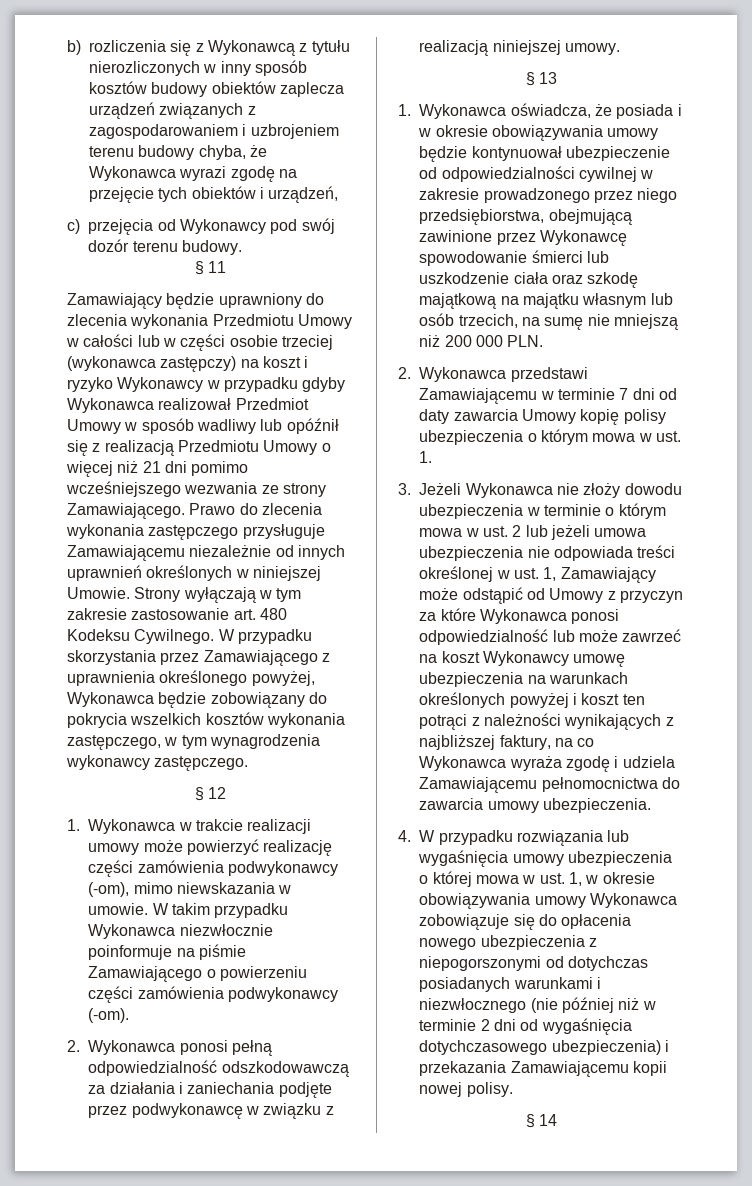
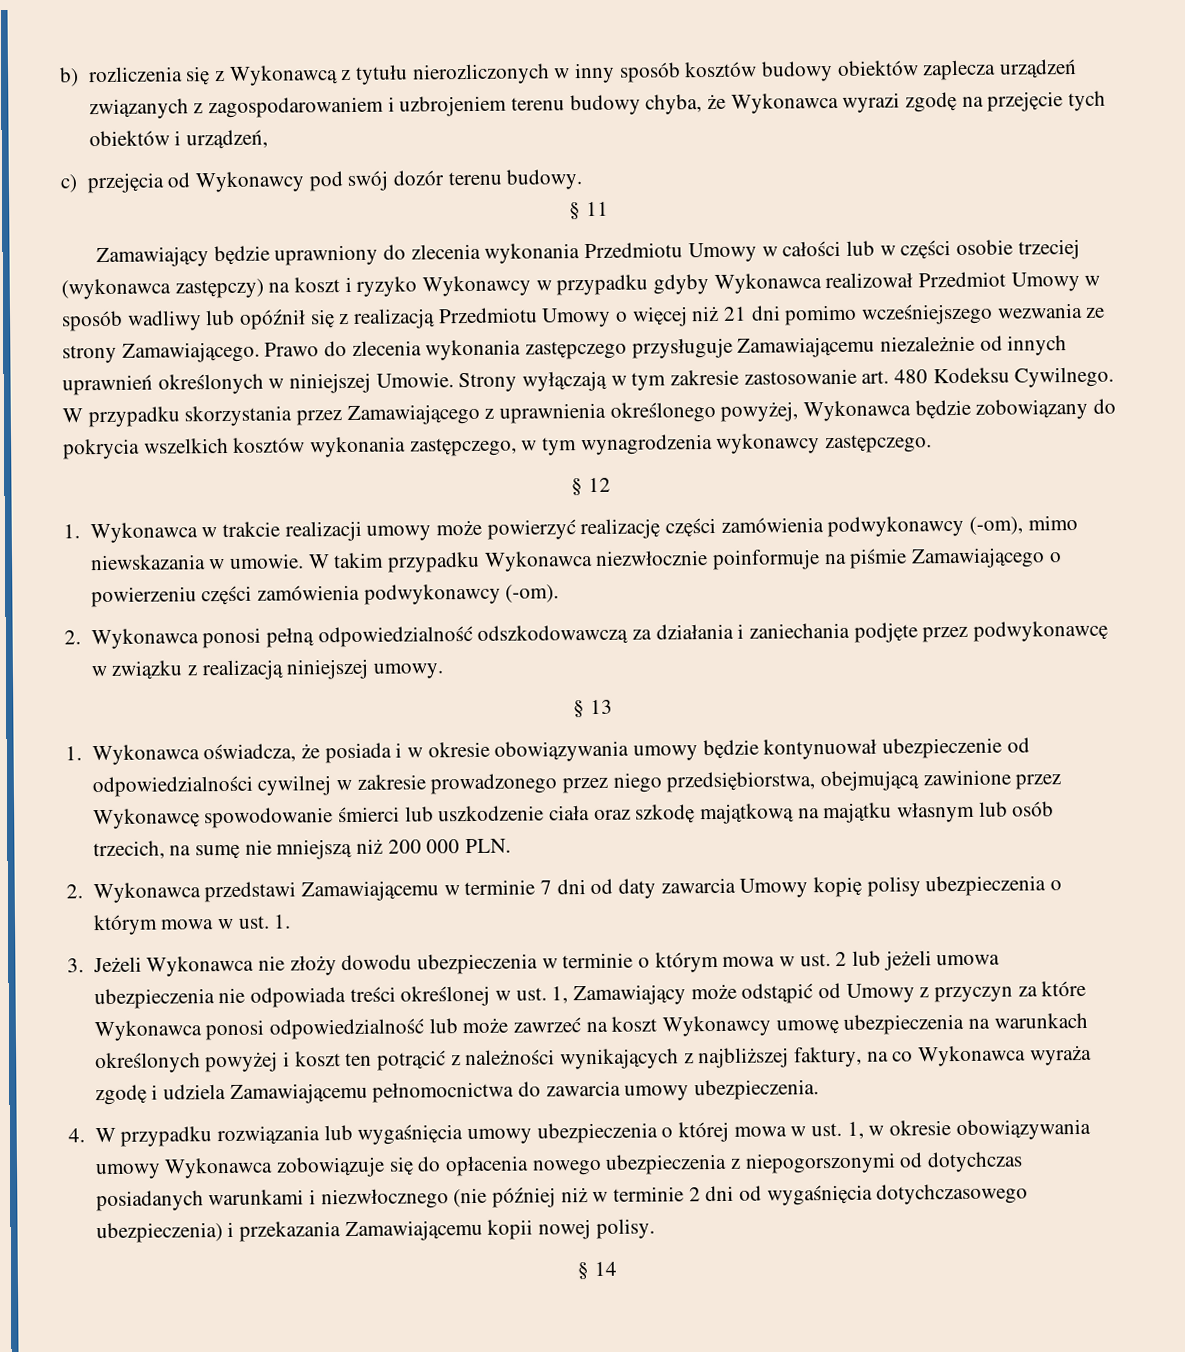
[419,714,468,730] potrąci -> [376,1050,446,1071] potrącić

